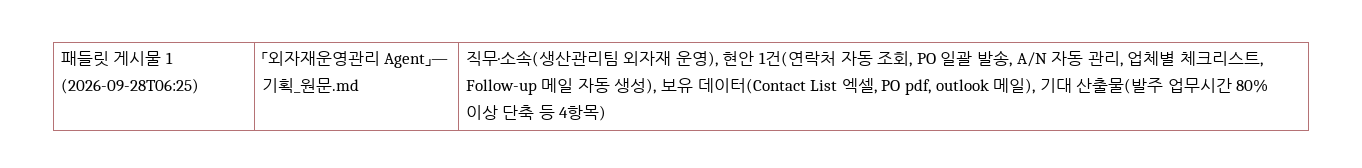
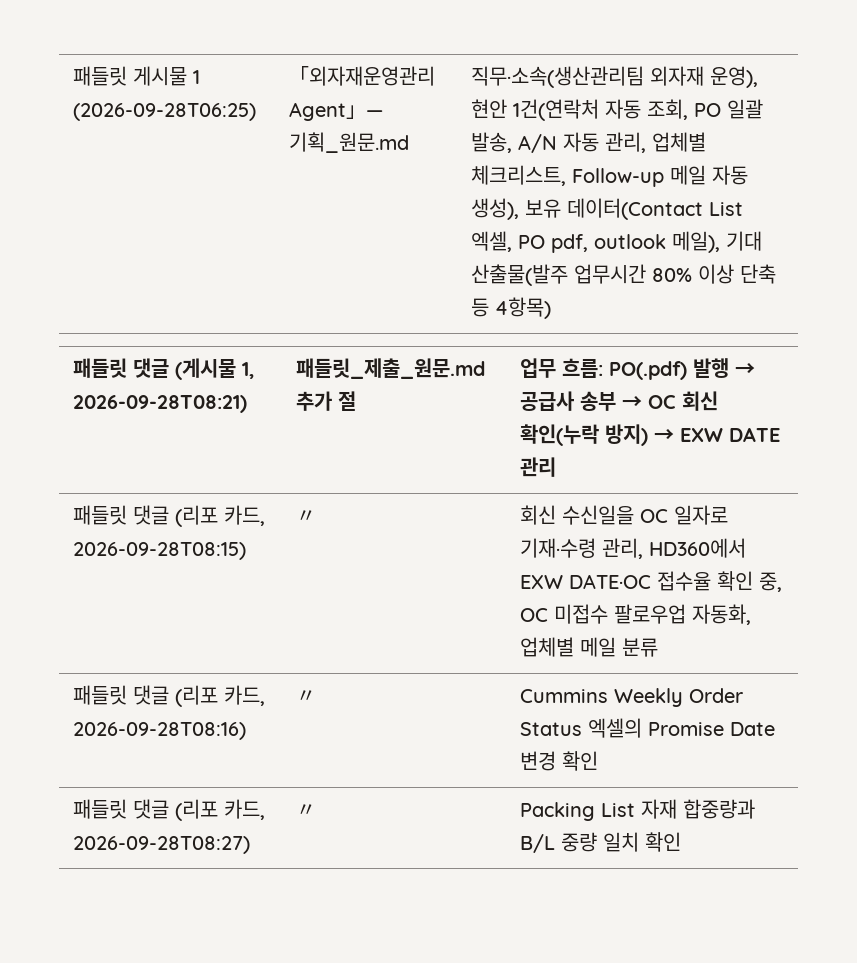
(607, 113) none -> [73,358,256,380] [73,395,248,413] [296,358,486,379] [296,391,357,411] [520,358,756,380] [520,391,719,411] [520,424,781,446] [520,457,557,477] [73,505,266,527] [73,542,247,560] [296,510,317,523] [520,505,729,525] [520,538,747,559] [520,571,783,592] [520,604,752,625] [520,637,659,657] [73,685,266,707] [73,722,247,740] [296,690,317,703] [520,688,744,707] [520,718,776,738] [520,751,599,771] [73,799,266,821] [73,836,251,854] [296,804,317,817] [520,799,756,821] [520,832,682,853] // 패들릿 댓글 (게시물 1, 2026-09-28T08:21) | 패들릿_제출_원문.md 추가 절 | 업무 흐름: PO(.pdf) 발행 → 공급사 송부 → OC 회신 확인(누락 방지) → EXW DATE 관리 // 패들릿 댓글 (리포 카드, 2026-09-28T08:15) | 〃 | 회신 수신일을 OC 일자로 기재·수령 관리, HD360에서 EXW DATE·OC 접수율 확인 중, OC 미접수 팔로우업 자동화, 업체별 메일 분류 // 패들릿 댓글 (리포 카드, 2026-09-28T08:16) | 〃 | Cummins Weekly Order Status 엑셀의 Promise Date 변경 확인 // 패들릿 댓글 (리포 카드, 2026-09-28T08:27) | 〃 | Packing List 자재 합중량과 B/L 중량 일치 확인

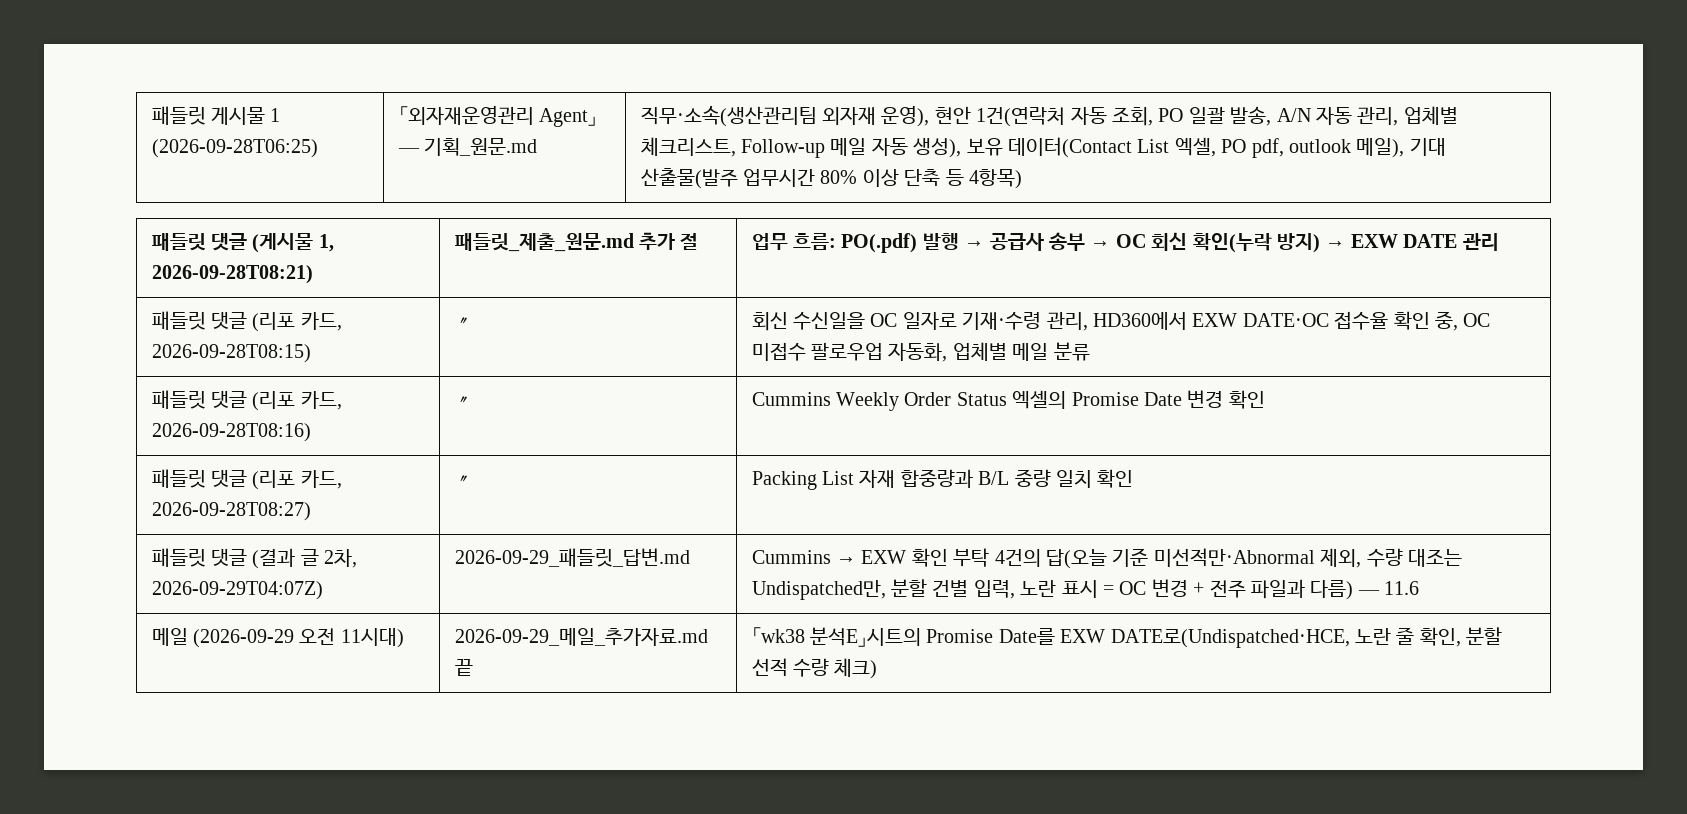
(682, 842) none -> [151,548,358,569] [151,581,323,600] [454,548,690,567] [751,548,1463,569] [751,579,1420,600] [151,628,404,648] [454,628,708,646] [454,659,473,676] [751,627,1503,648] [751,658,878,679] // 패들릿 댓글 (결과 글 2차, 2026-09-29T04:07Z) | 2026-09-29_패들릿_답변.md | Cummins → EXW 확인 부탁 4건의 답(오늘 기준 미선적만·Abnormal 제외, 수량 대조는 Undispatched만, 분할 건별 입력, 노란 표시 = OC 변경 + 전주 파일과 다름) — 11.6 // 메일 (2026-09-29 오전 11시대) | 2026-09-29_메일_추가자료.md 끝 | 「wk38 분석E」시트의 Promise Date를 EXW DATE로(Undispatched·HCE, 노란 줄 확인, 분할 선적 수량 체크)

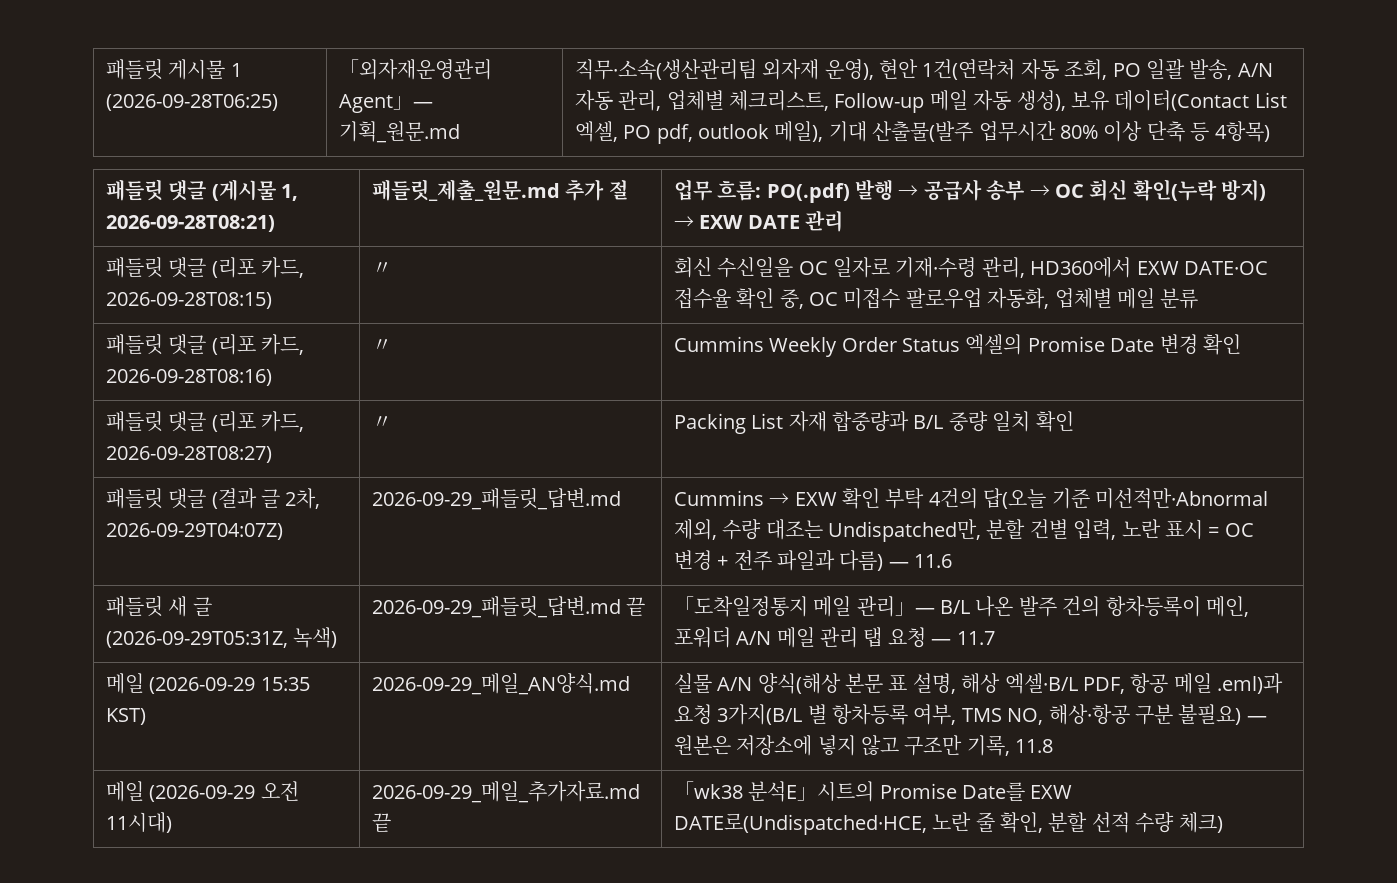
(1420, 588) none -> [105,596,212,617] [105,627,338,648] [371,596,646,618] [673,596,1250,617] [673,627,995,648] [105,673,310,694] [105,708,146,725] [371,673,630,695] [673,673,1284,694] [673,704,1267,725] [673,735,1054,756] // 패들릿 새 글 (2026-09-29T05:31Z, 녹색) | 2026-09-29_패들릿_답변.md 끝 | 「도착일정통지 메일 관리」— B/L 나온 발주 건의 항차등록이 메인, 포워더 A/N 메일 관리 탭 요청 — 11.7 // 메일 (2026-09-29 15:35 KST) | 2026-09-29_메일_AN양식.md | 실물 A/N 양식(해상 본문 표 설명, 해상 엑셀·B/L PDF, 항공 메일 .eml)과 요청 3가지(B/L 별 항차등록 여부, TMS NO, 해상·항공 구분 불필요) — 원본은 저장소에 넣지 않고 구조만 기록, 11.8

